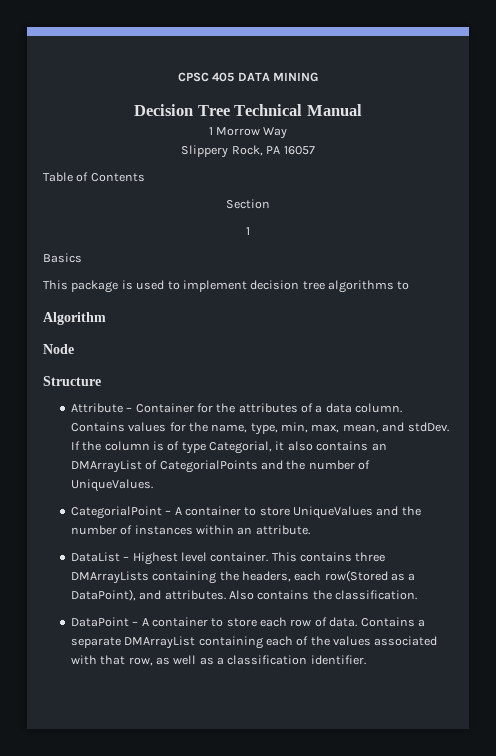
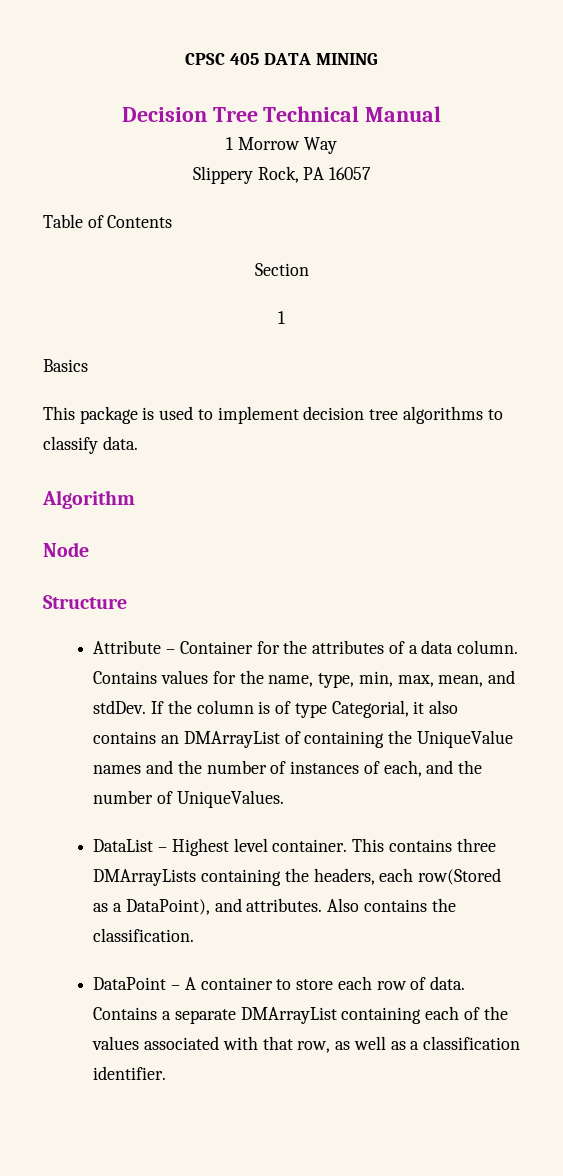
(410, 285) none -> [43,436,138,454] classify data.
[159,460,258,473] CategorialPoints -> [304,730,513,748] [93,760,422,777] containing the UniqueValue names and the number of instances of each,
[70,506,421,519] [70,525,310,535] // CategorialPoint – A container to store UniqueValues and the number of instances within an attribute. -> (284, 799) none

